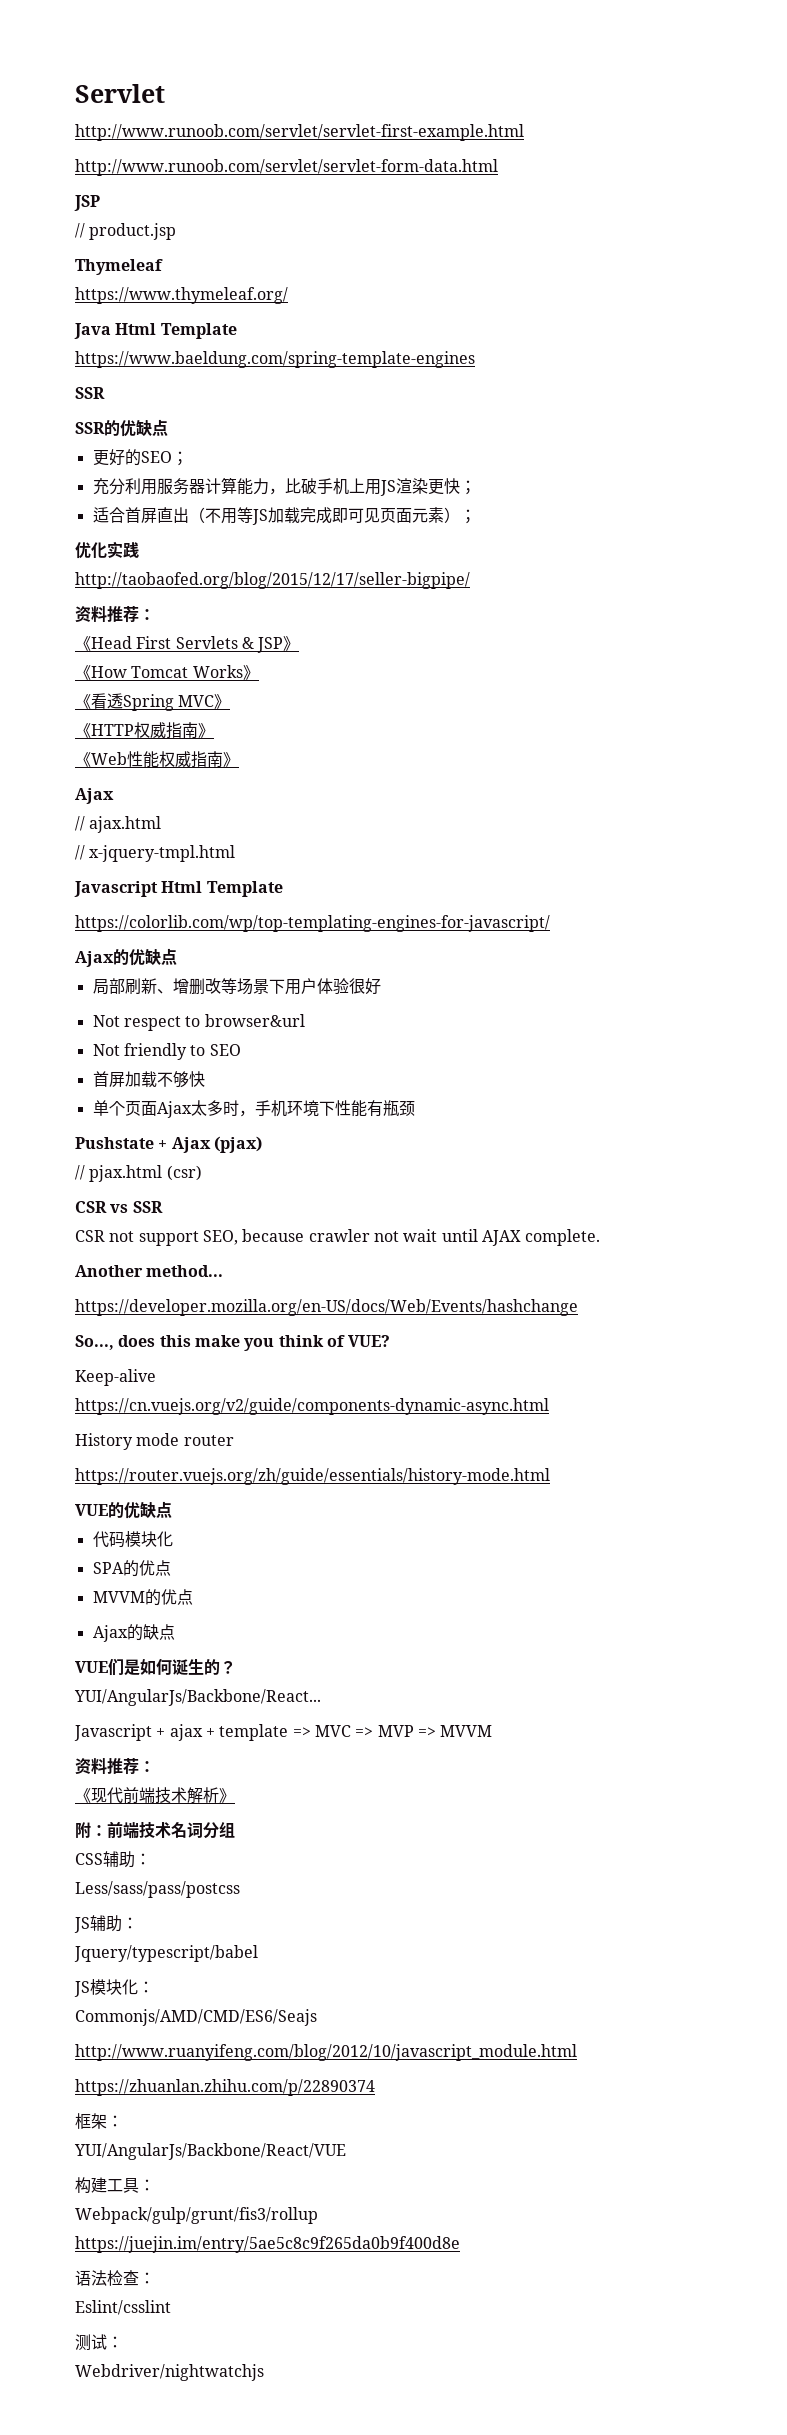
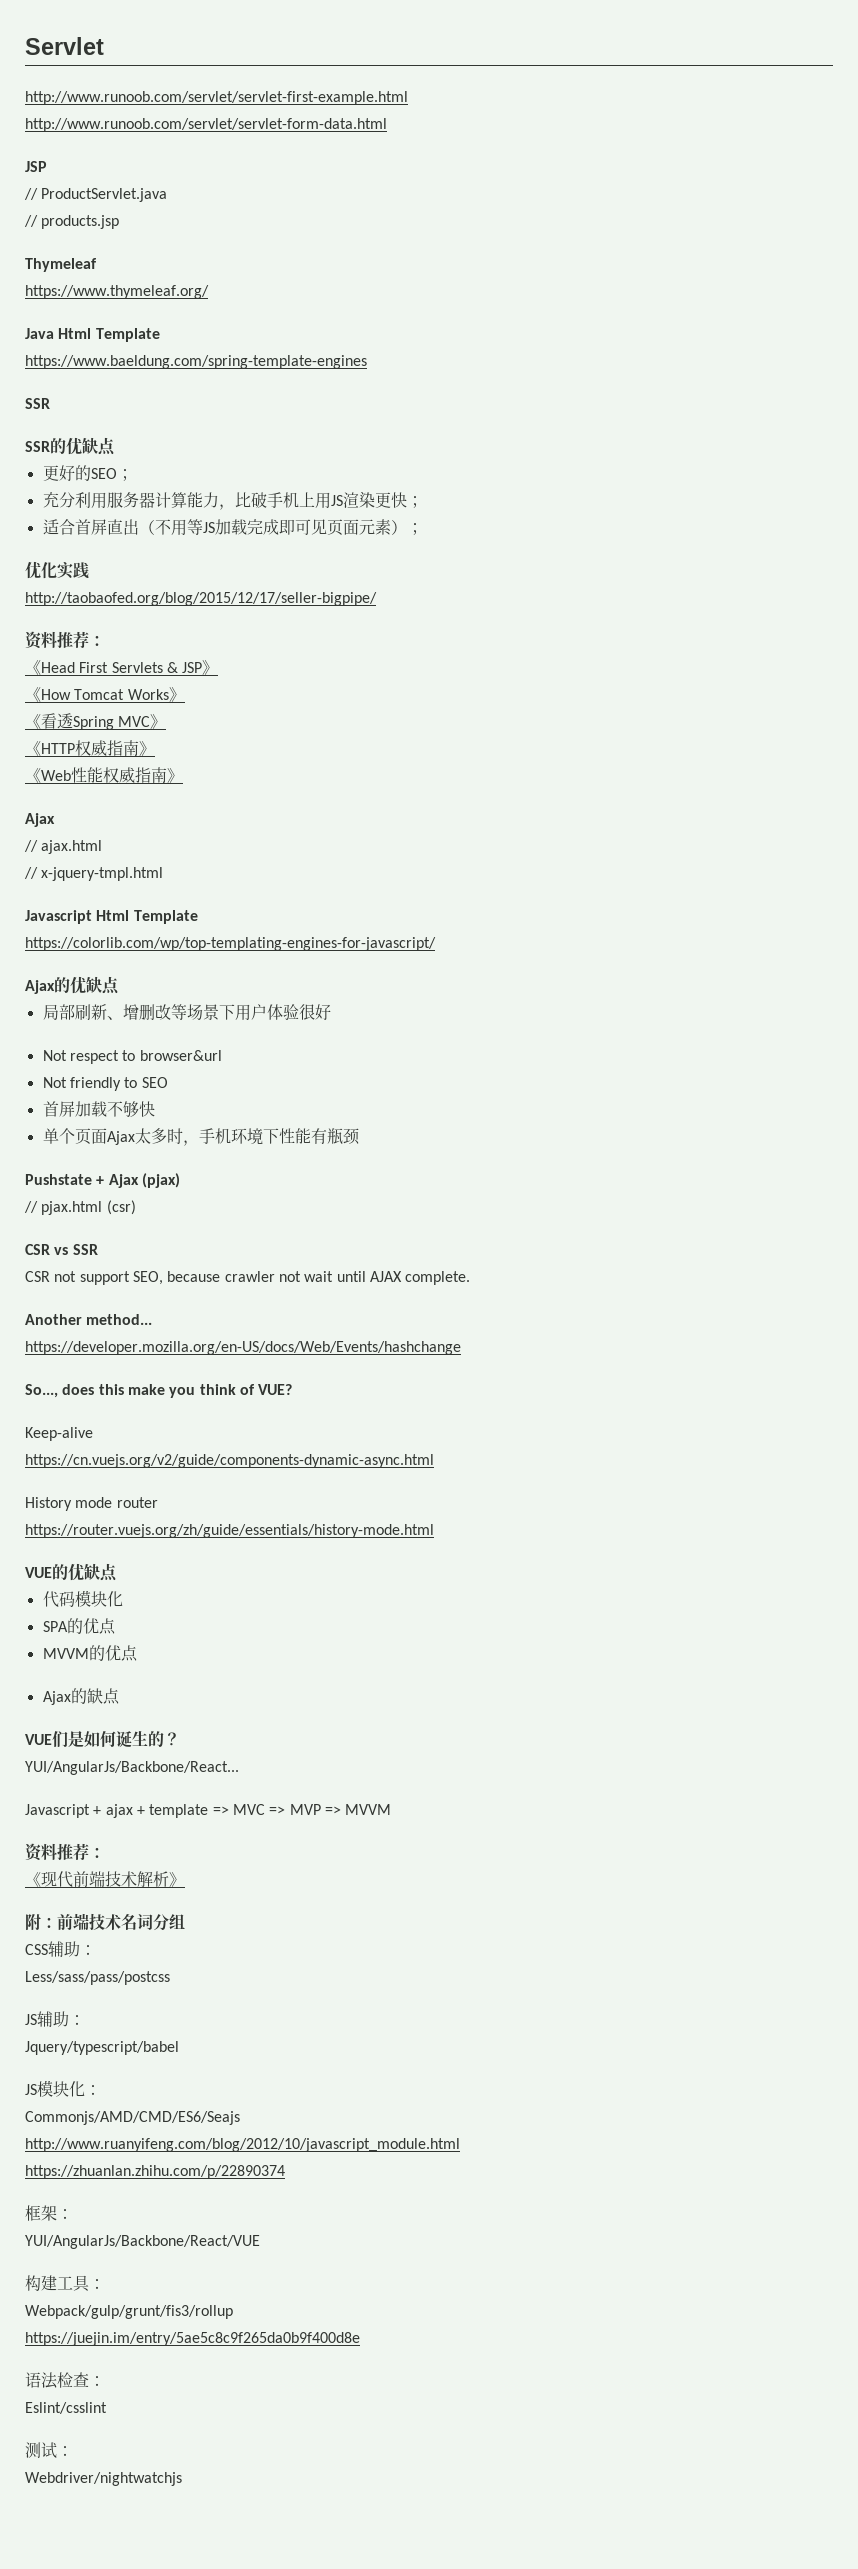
[89,223,177,240] product.jsp -> [41,188,168,202] [24,215,120,229] ProductServlet.java // // products.jsp

